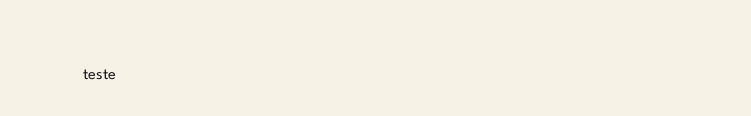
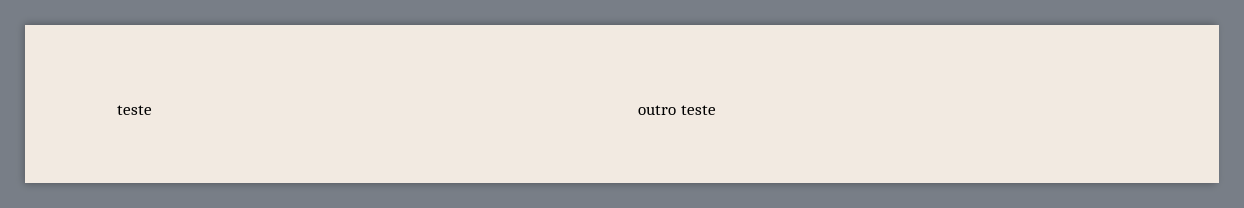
[83,69,116,80] teste -> [117,105,152,115] [638,105,716,115] teste // outro teste

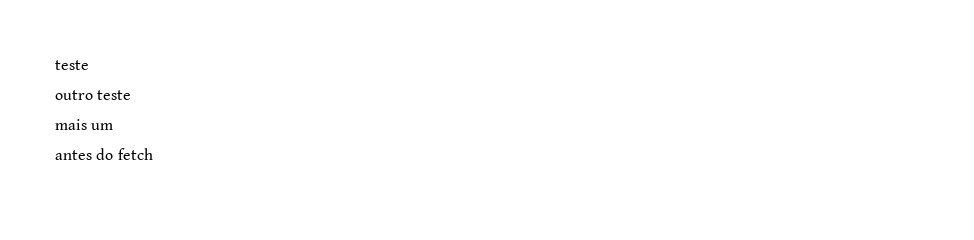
(716, 110) none -> [55,119,114,130] [55,148,153,160] // mais um // antes do fetch

